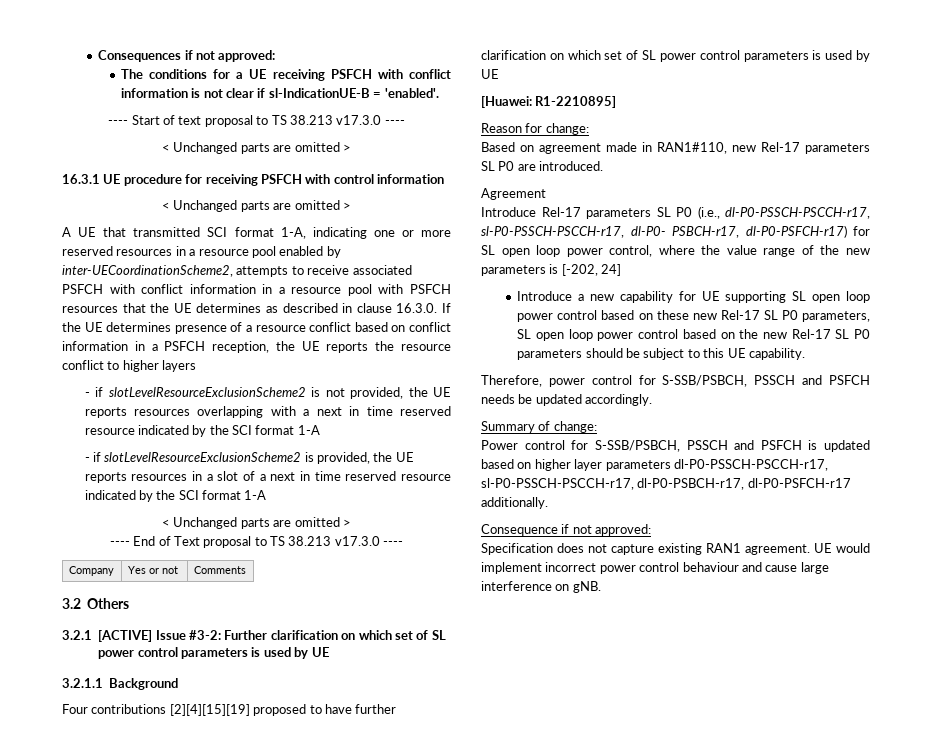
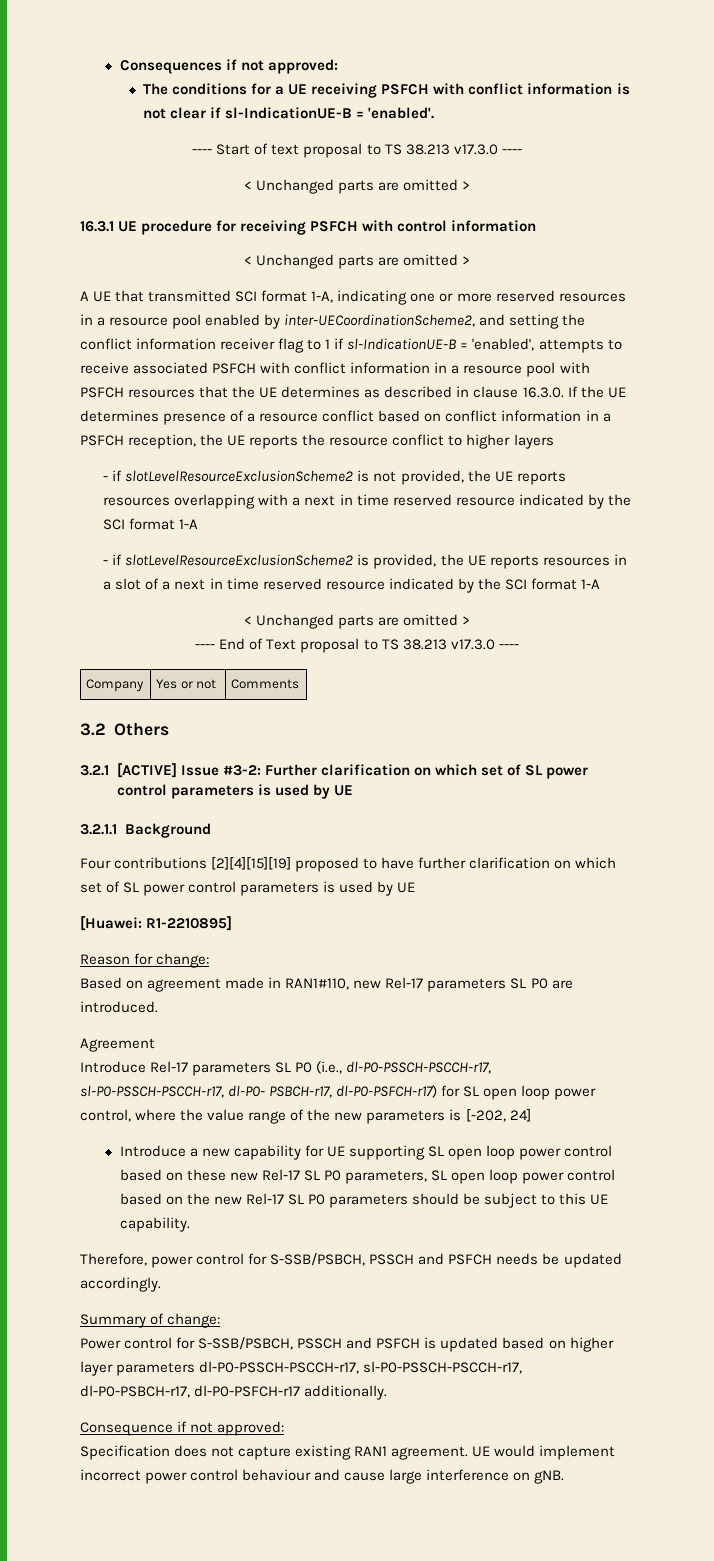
(233, 271) none -> [479,314,586,329] [80,338,535,353] and setting the conflict information receiver flag to 1 if sl-IndicationUE-B = 'enabled',

